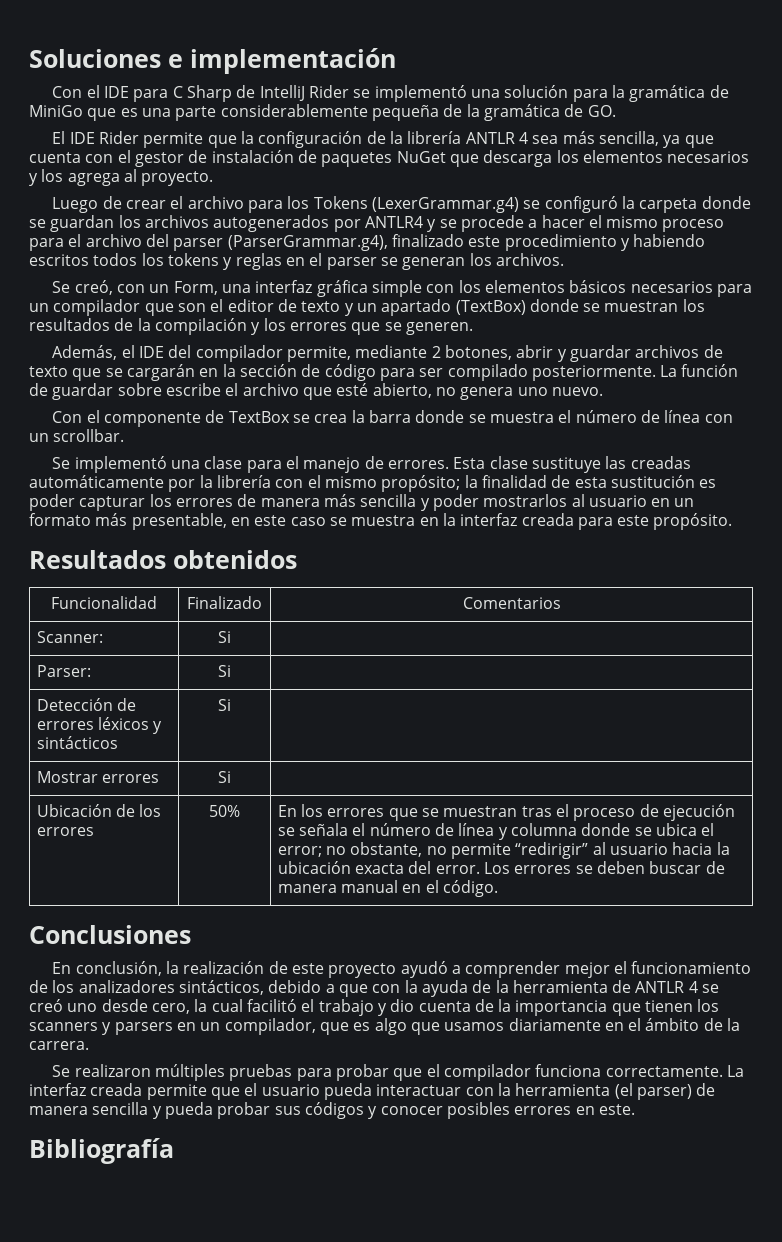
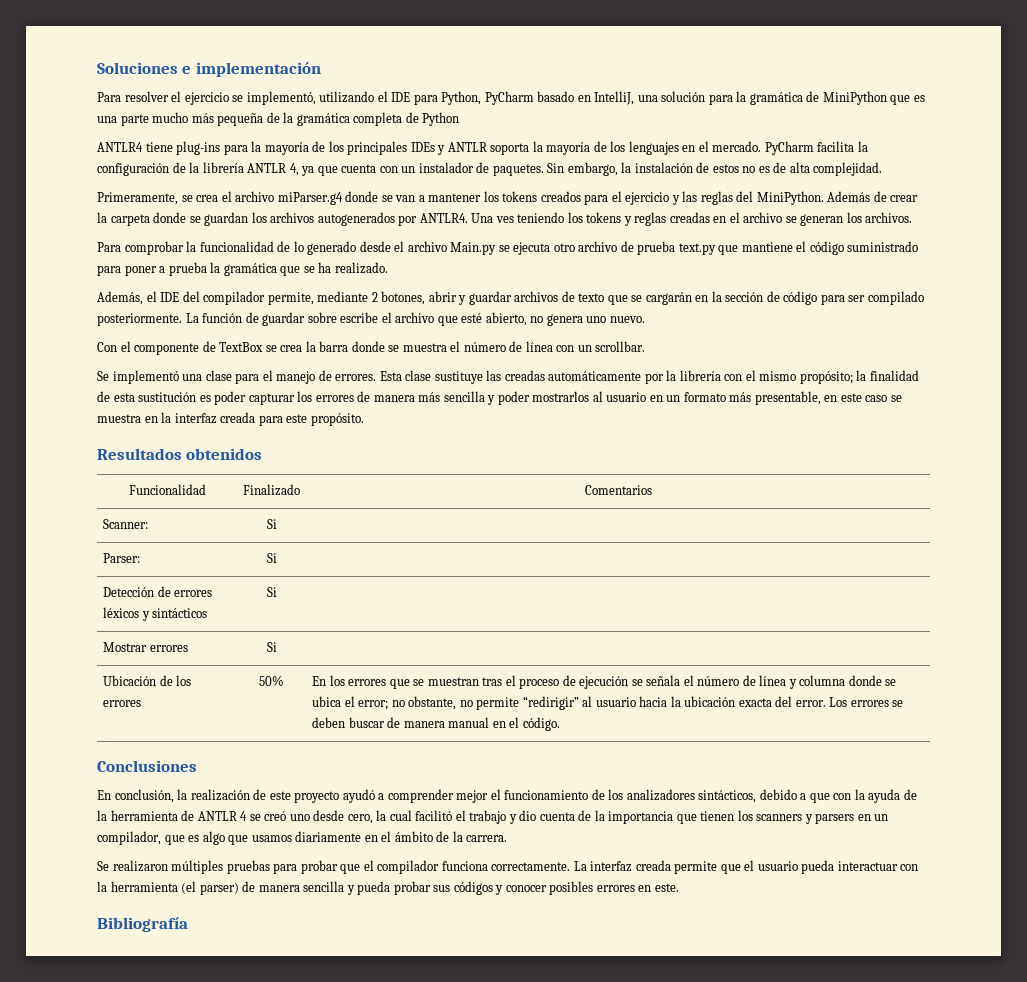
[52,85,467,102] Con el IDE para C Sharp de IntelliJ Rider se implementó -> [97,91,635,105] Para resolver el ejercicio se implementó, utilizando el IDE para Python, PyCharm basado en IntelliJ,
[29,105,83,117] MiniGo -> [822,91,887,105] MiniPython
[220,104,368,117] considerablemente -> [152,112,214,123] mucho más
[564,104,616,117] [52,131,237,148] de GO. // El IDE Rider permite que -> [353,112,460,126] [97,141,855,155] completa de Python // ANTLR4 tiene plug-ins para la mayoría de los principales IDEs y ANTLR soporta la mayoría de los lenguajes en el mercado. PyCharm facilita
[518,131,714,148] [29,150,750,167] [29,169,214,186] [52,196,618,213] 4 sea más sencilla, ya que cuenta con el gestor de instalación de paquetes NuGet que descarga los elementos necesarios y los agrega al proyecto. // Luego de crear el archivo para los Tokens (LexerGrammar.g4) se configuró -> [289,162,883,176] [97,191,919,205] 4, ya que cuenta con un instalador de paquetes. Sin embargo, la instalación de estos no es de alta complejidad. // Primeramente, se crea el archivo miParser.g4 donde se van a mantener los tokens creados para el ejercicio y las reglas del MiniPython. Además de crear
[364,215,725,232] [29,234,706,251] [29,253,138,266] ANTLR4 y se procede a hacer el mismo proceso para el archivo del parser (ParserGrammar.g4), finalizado este procedimiento y habiendo escritos todos -> [419,212,565,223] ANTLR4. Una ves teniendo
[285,253,377,270] en el parser -> [669,212,783,223] creadas en el archivo
[52,280,752,297] [29,299,705,316] [29,318,473,335] Se creó, con un Form, una interfaz gráfica simple con los elementos básicos necesarios para un compilador que son el editor de texto y un apartado (TextBox) donde se muestran los resultados de la compilación y los errores que se generen. -> [97,241,919,255] [97,262,388,276] Para comprobar la funcionalidad de lo generado desde el archivo Main.py se ejecuta otro archivo de prueba text.py que mantiene el código suministrado para poner a prueba la gramática que se ha realizado.

